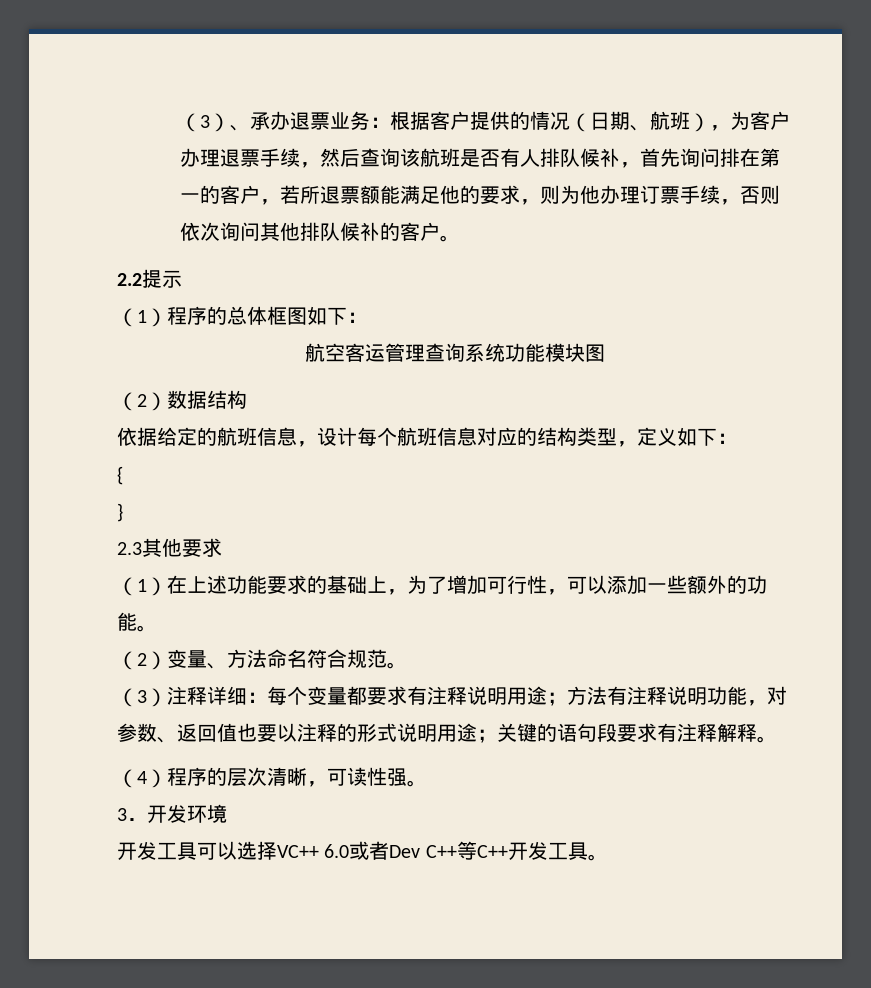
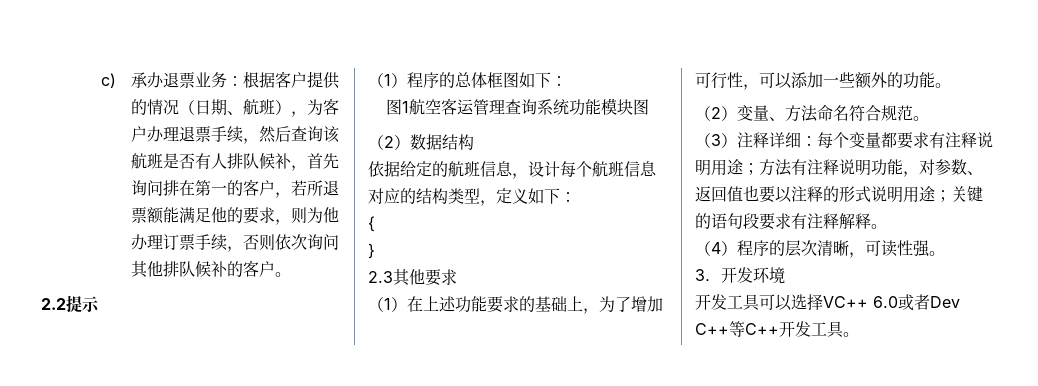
[179,113,250,132] （3）、 -> [100,73,116,88] c)
(367, 317) none -> [385,99,409,115] 图1

